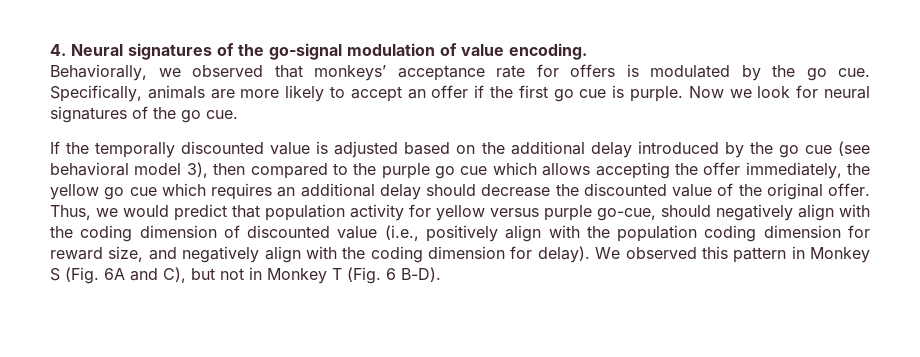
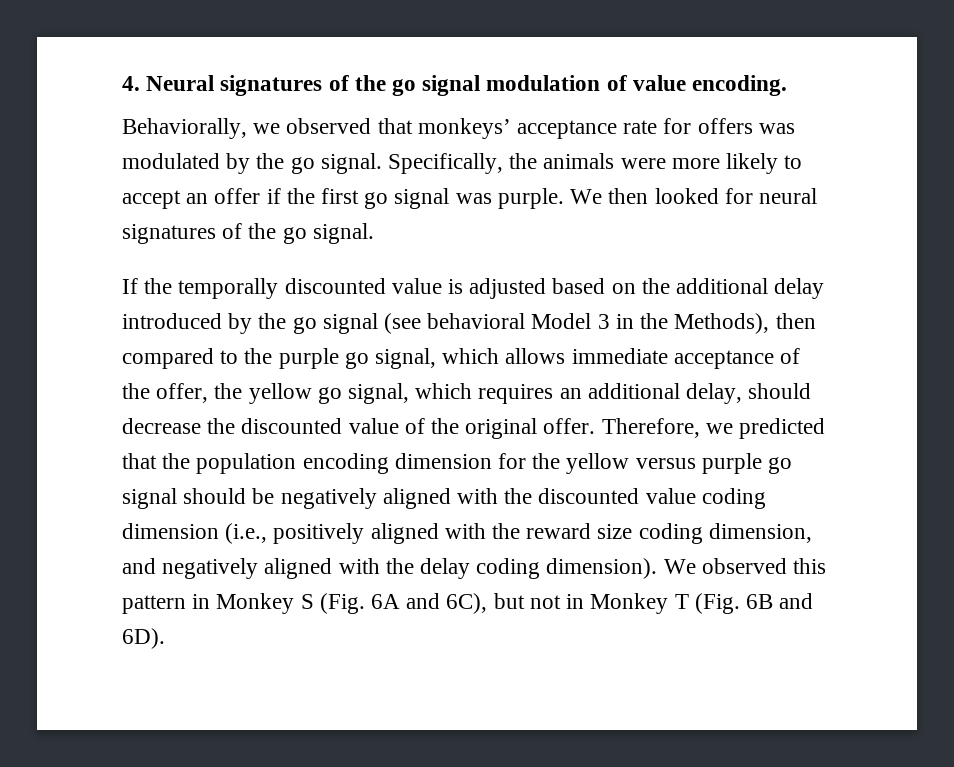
[269,43,342,60] go-signal -> [392,75,481,96] go signal
[626,64,639,77] is -> [758,123,795,134] was
[838,68,870,77] [50,85,235,102] cue. Specifically, animals are -> [320,153,666,174] signal. Specifically, the animals were
[579,85,791,102] cue is purple. Now we look -> [394,188,719,209] signal was purple. We then looked
[206,110,238,119] cue. -> [312,223,374,244] signal.
[804,145,832,154] cue -> [322,313,378,334] signal
[134,162,208,178] model 3), -> [531,313,770,334] Model 3 in the Methods),
[460,166,488,175] cue -> [375,348,437,369] signal,
[595,162,842,179] accepting the offer immediately, -> [571,348,801,369] [122,383,209,403] immediate acceptance of the offer,
[129,187,157,196] cue -> [348,383,410,404] signal,
[379,184,421,200] delay -> [686,383,743,404] delay,
[50,204,870,221] [50,225,378,242] Thus, we would predict that population activity for yellow versus purple go-cue, should negatively align with the coding dimension of discounted value -> [601,418,826,439] [122,453,793,474] [122,488,766,509] [122,523,219,539] Therefore, we predicted that the population encoding dimension for the yellow versus purple go signal should be negatively aligned with the discounted value coding dimension
[505,225,871,242] [50,246,144,262] align with the population coding dimension for reward size, -> [370,523,812,544] aligned with the reward size coding dimension,
[264,246,590,263] align with the coding dimension for delay). -> [264,558,658,579] aligned with the delay coding dimension).
[163,267,186,283] C), -> [446,593,488,614] 6C),
[386,267,441,282] 6 B-D). -> [745,593,814,609] [122,628,165,649] 6B and 6D).

